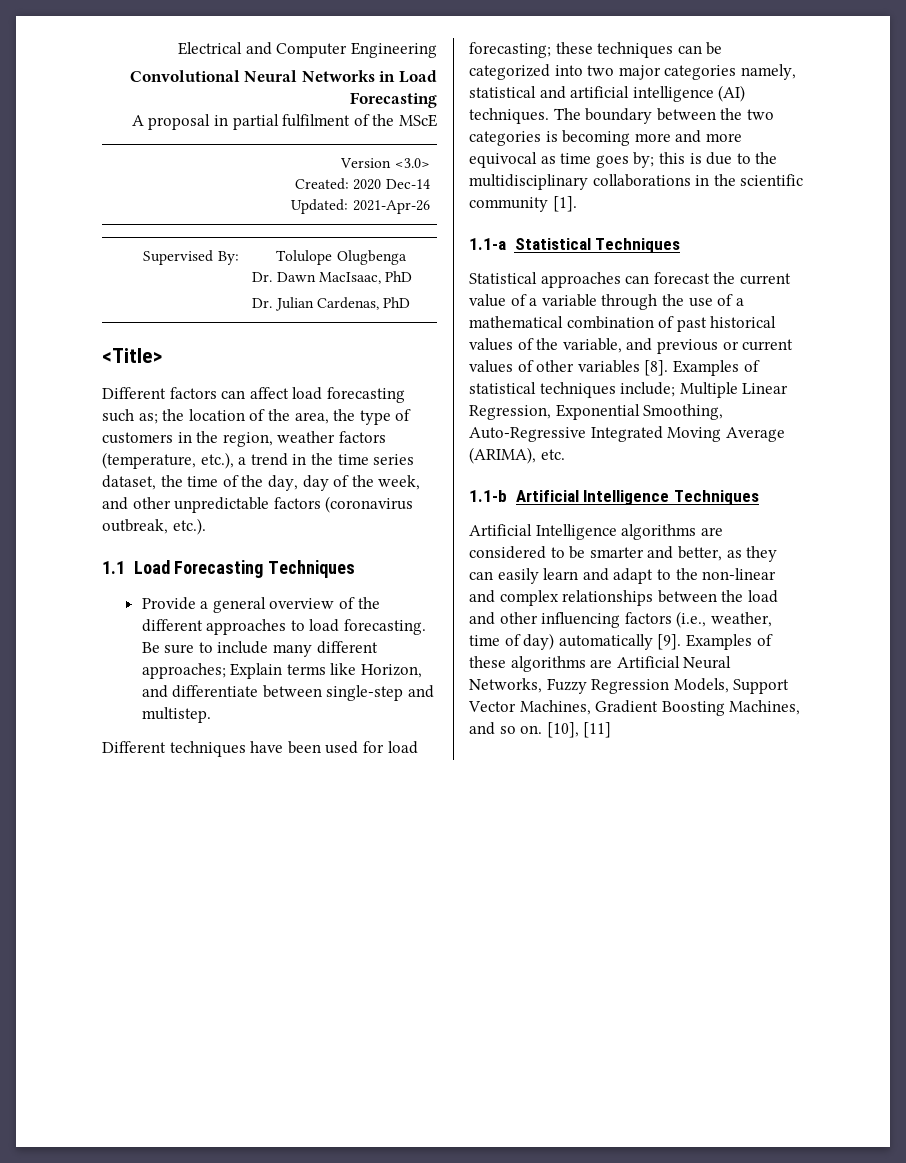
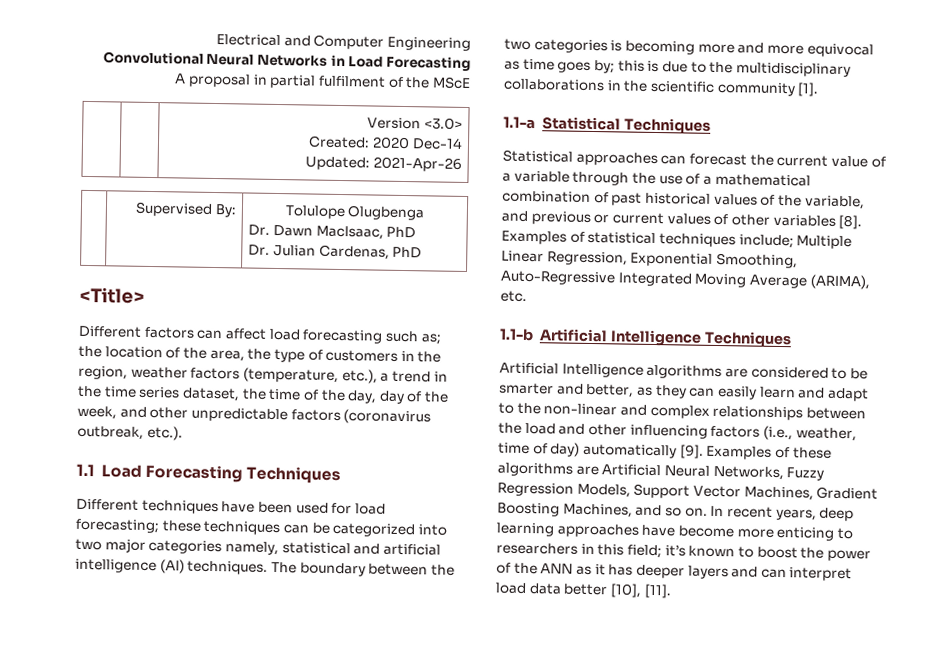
[141,597,380,613] [141,619,426,635] [141,641,378,657] [141,663,422,679] [141,685,434,701] [141,707,211,723] // Provide a general overview of the different approaches to load forecasting. Be sure to include many different approaches; Explain terms like Horizon, and differentiate between single-step and multistep. -> (342, 475) none
[546,722,612,738] [10], [11] -> [710,505,855,522] [496,522,853,541] [496,542,871,562] [496,562,853,582] [495,582,672,599] In recent years, deep learning approaches have become more enticing to researchers in this field; it’s known to boost the power of the ANN as it has deeper layers and can interpret load data better [10], [11].

